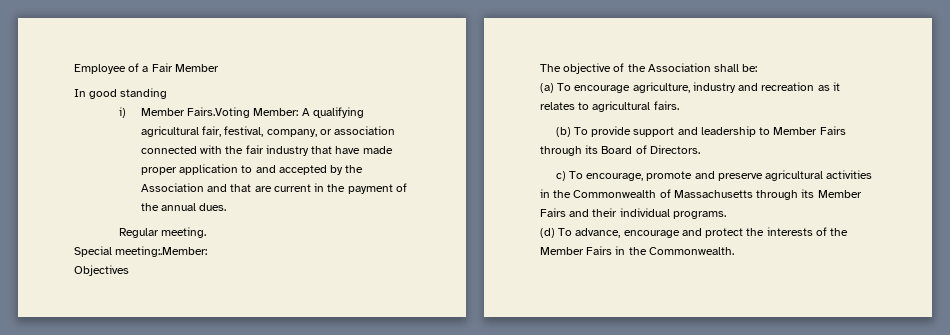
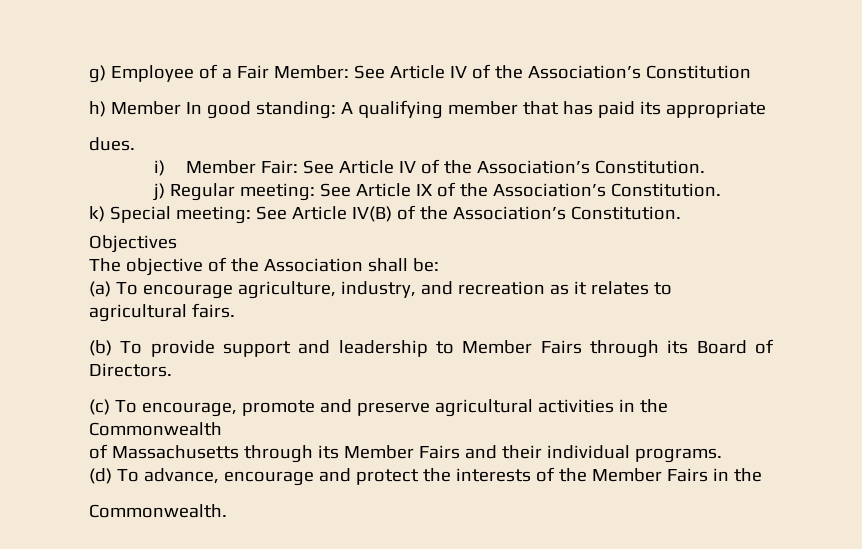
(74, 69) none -> [89,65,106,83] g)
[174,64,219,72] Member // -> [273,64,751,79] [89,101,181,117] Member: See Article IV of the Association’s Constitution // h) Member
[120,88,168,99] [118,107,364,118] [140,126,396,137] [140,145,393,156] [140,164,364,175] [140,183,407,194] [140,203,227,211] [118,227,206,238] [74,246,208,257] standing // i) Member Fairs.Voting Member: A qualifying agricultural fair, festival, company, or association connected with the fair industry that have made proper application to and accepted by the Association and that are current in the payment of the annual dues. // Regular meeting. // Special meeting:.Member: -> [255,100,766,119] [89,137,135,151] [153,159,706,176] [152,182,721,201] [89,205,681,224] standing: A qualifying member that has paid its appropriate // dues. // i) Member Fair: See Article IV of the Association’s Constitution. // j) Regular meeting: See Article IX of the Association’s Constitution. // k) Special meeting: See Article IV(B) of the Association’s Constitution.
[692,82,736,93] industry -> [340,281,416,298] industry,
[555,171,566,181] c) -> [89,399,110,415] (c)
(657, 194) none -> (222, 429) //
(647, 251) none -> (762, 475) //

